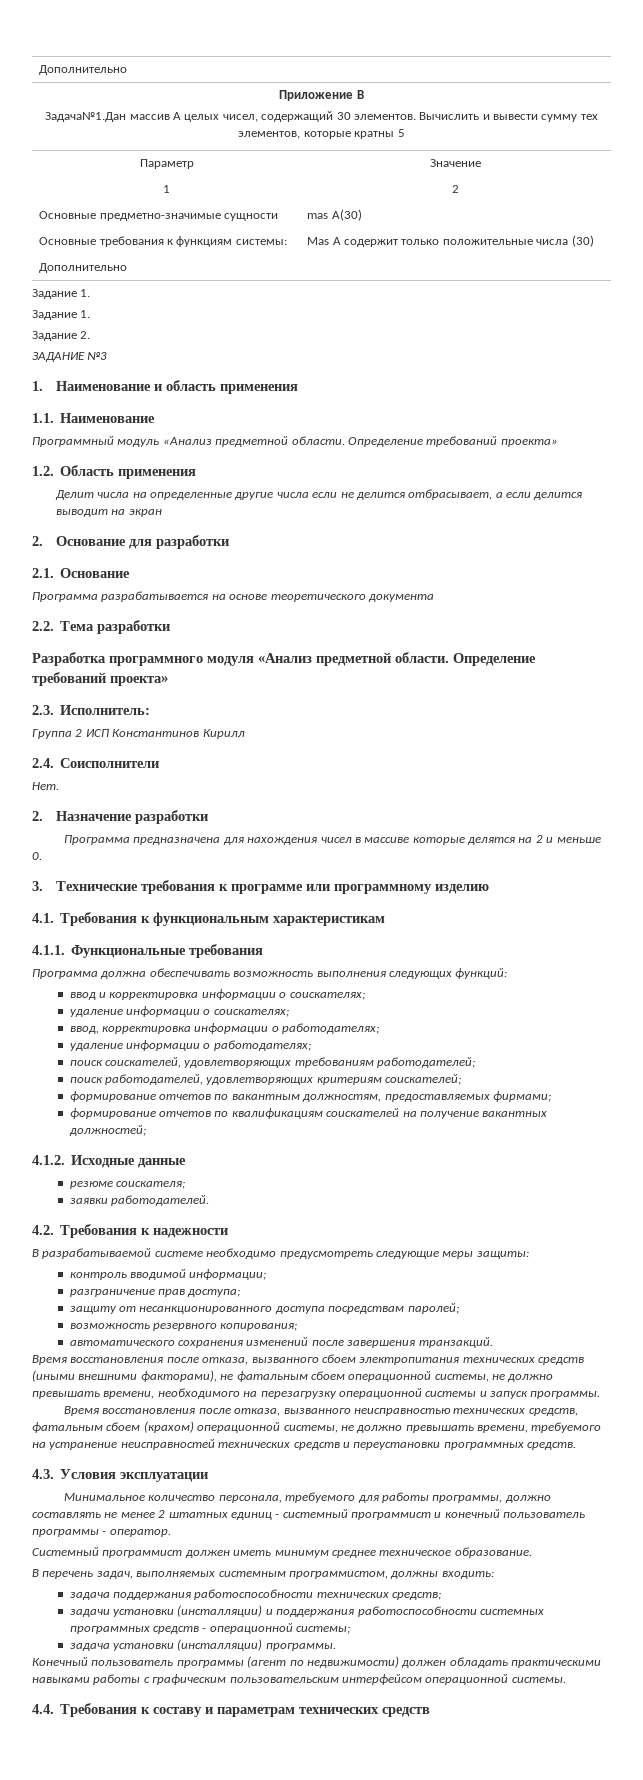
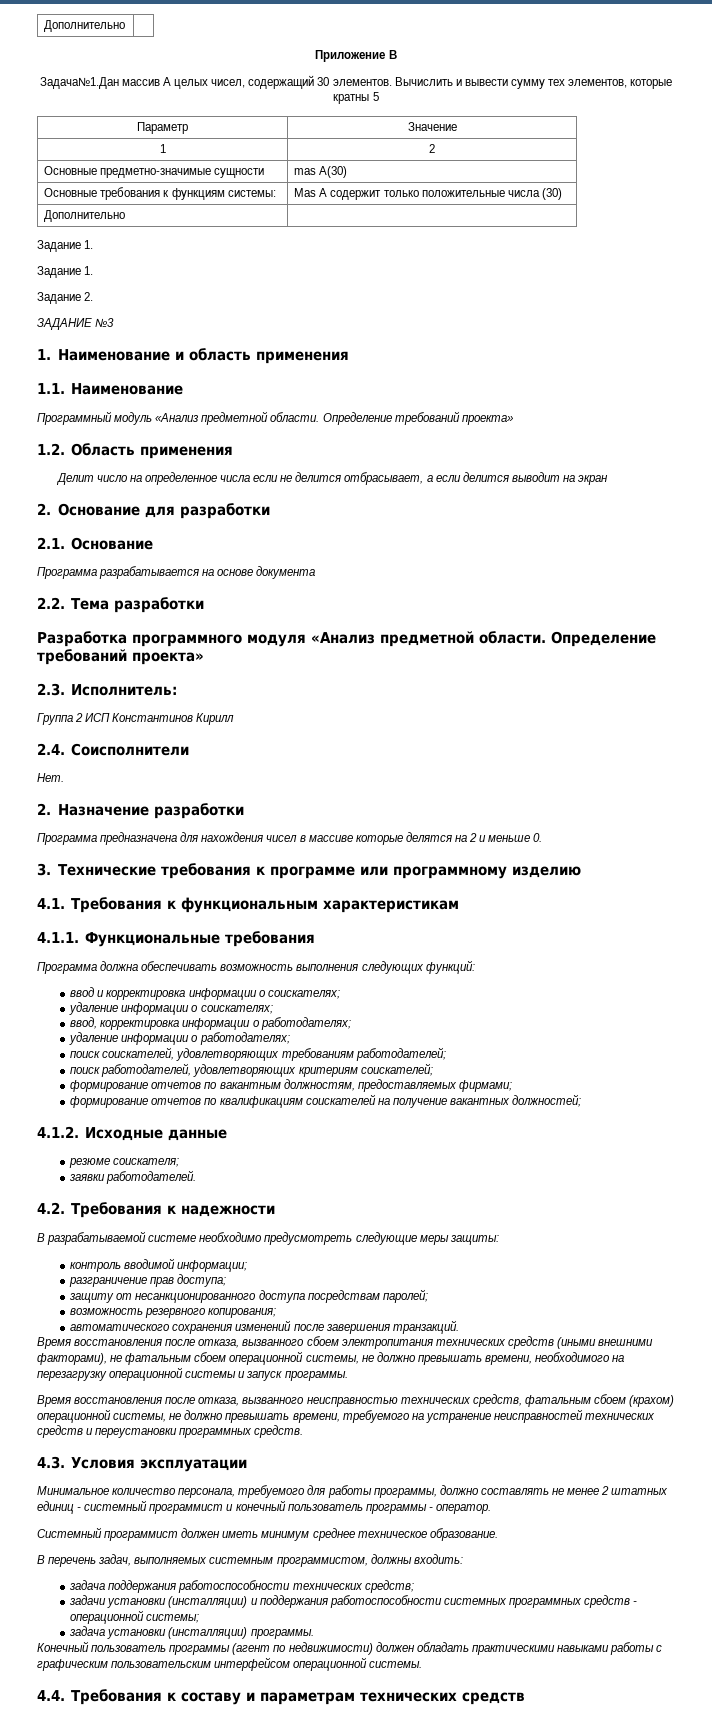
[97,492,274,500] числа на определенные другие -> [96,472,217,485] число на определенное
[270,594,366,602] теоретического -> (254, 572) none

